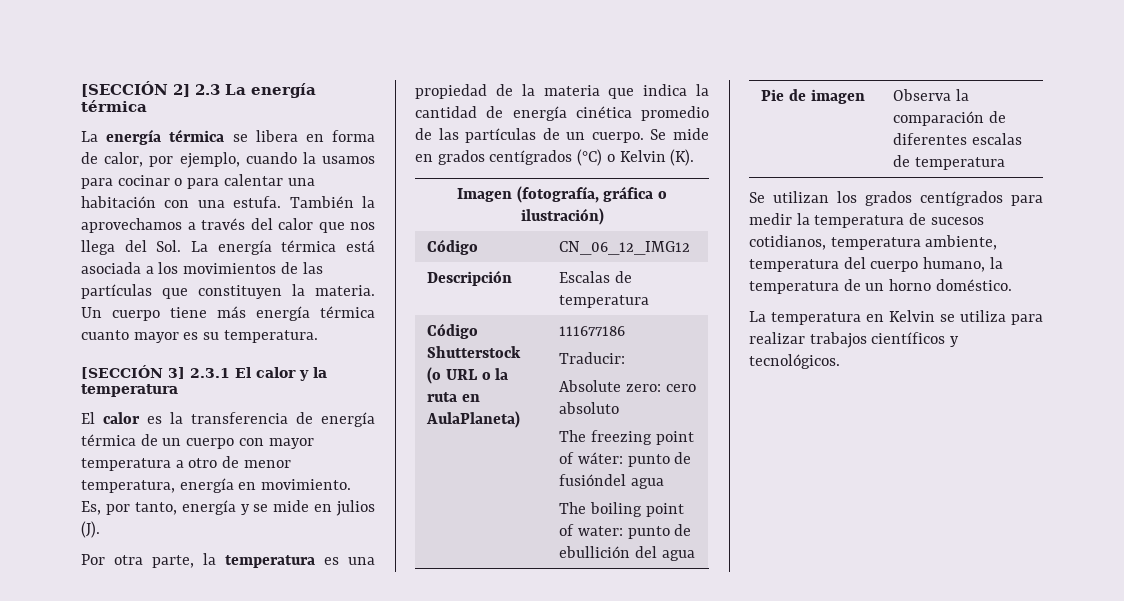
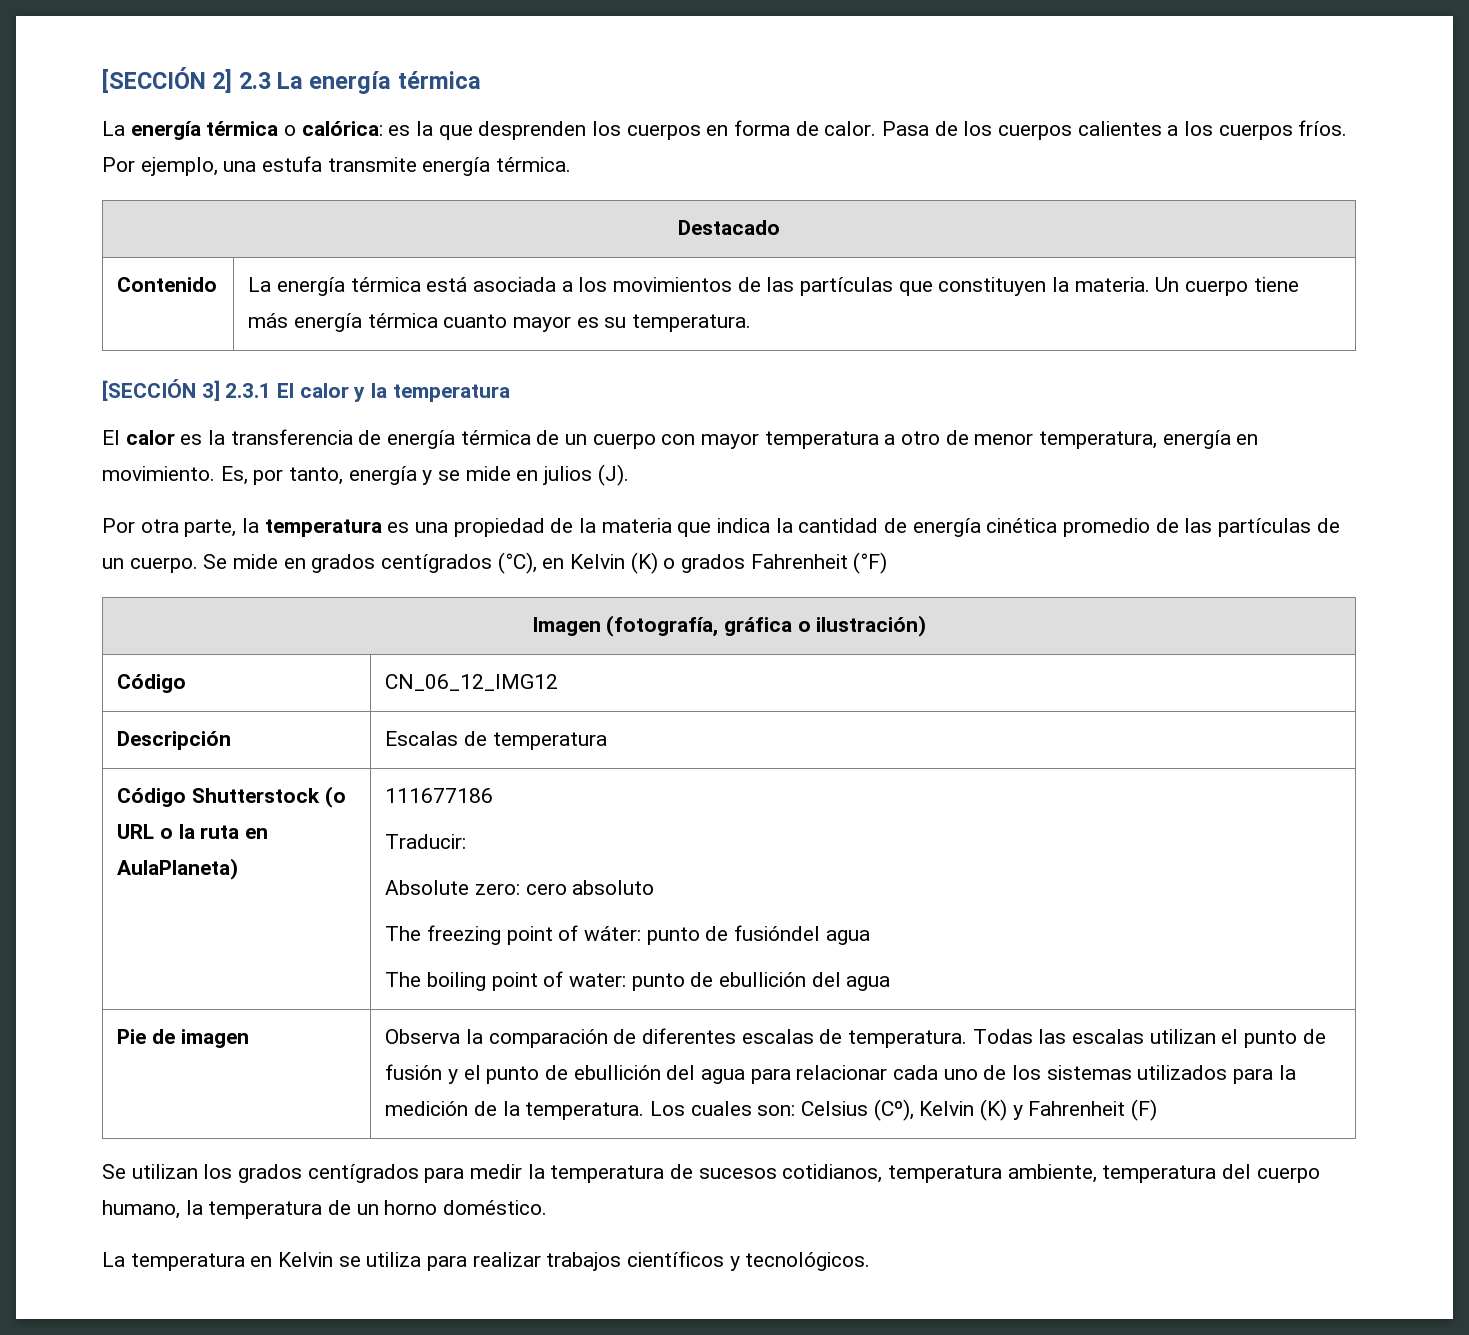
[232,130,375,142] [81,152,375,168] [81,174,315,189] [81,196,375,208] [81,218,375,233] [81,240,182,255] se libera en forma de calor, por ejemplo, cuando la usamos para cocinar o para calentar una habitación con una estufa. También la aprovechamos a través del calor que nos llega del Sol. -> [284,120,1348,140] [102,156,572,176] [678,220,780,235] [117,277,218,292] o calórica: es la que desprenden los cuerpos en forma de calor. Pasa de los cuerpos calientes a los cuerpos fríos. Por ejemplo, una estufa transmite energía térmica. // Destacado // Contenido |
[577,149,695,166] (°C) o Kelvin (K). -> [497,552,888,574] (°C), en Kelvin (K) o grados Fahrenheit (°F)
[914,157,1005,170] temperatura -> [847,1029,1326,1048] [385,1064,1296,1084] [385,1099,1157,1121] temperatura. Todas las escalas utilizan el punto de fusión y el punto de ebullición del agua para relacionar cada uno de los sistemas utilizados para la medición de la temperatura. Los cuales son: Celsius (Cº), Kelvin (K) y Fahrenheit (F)

